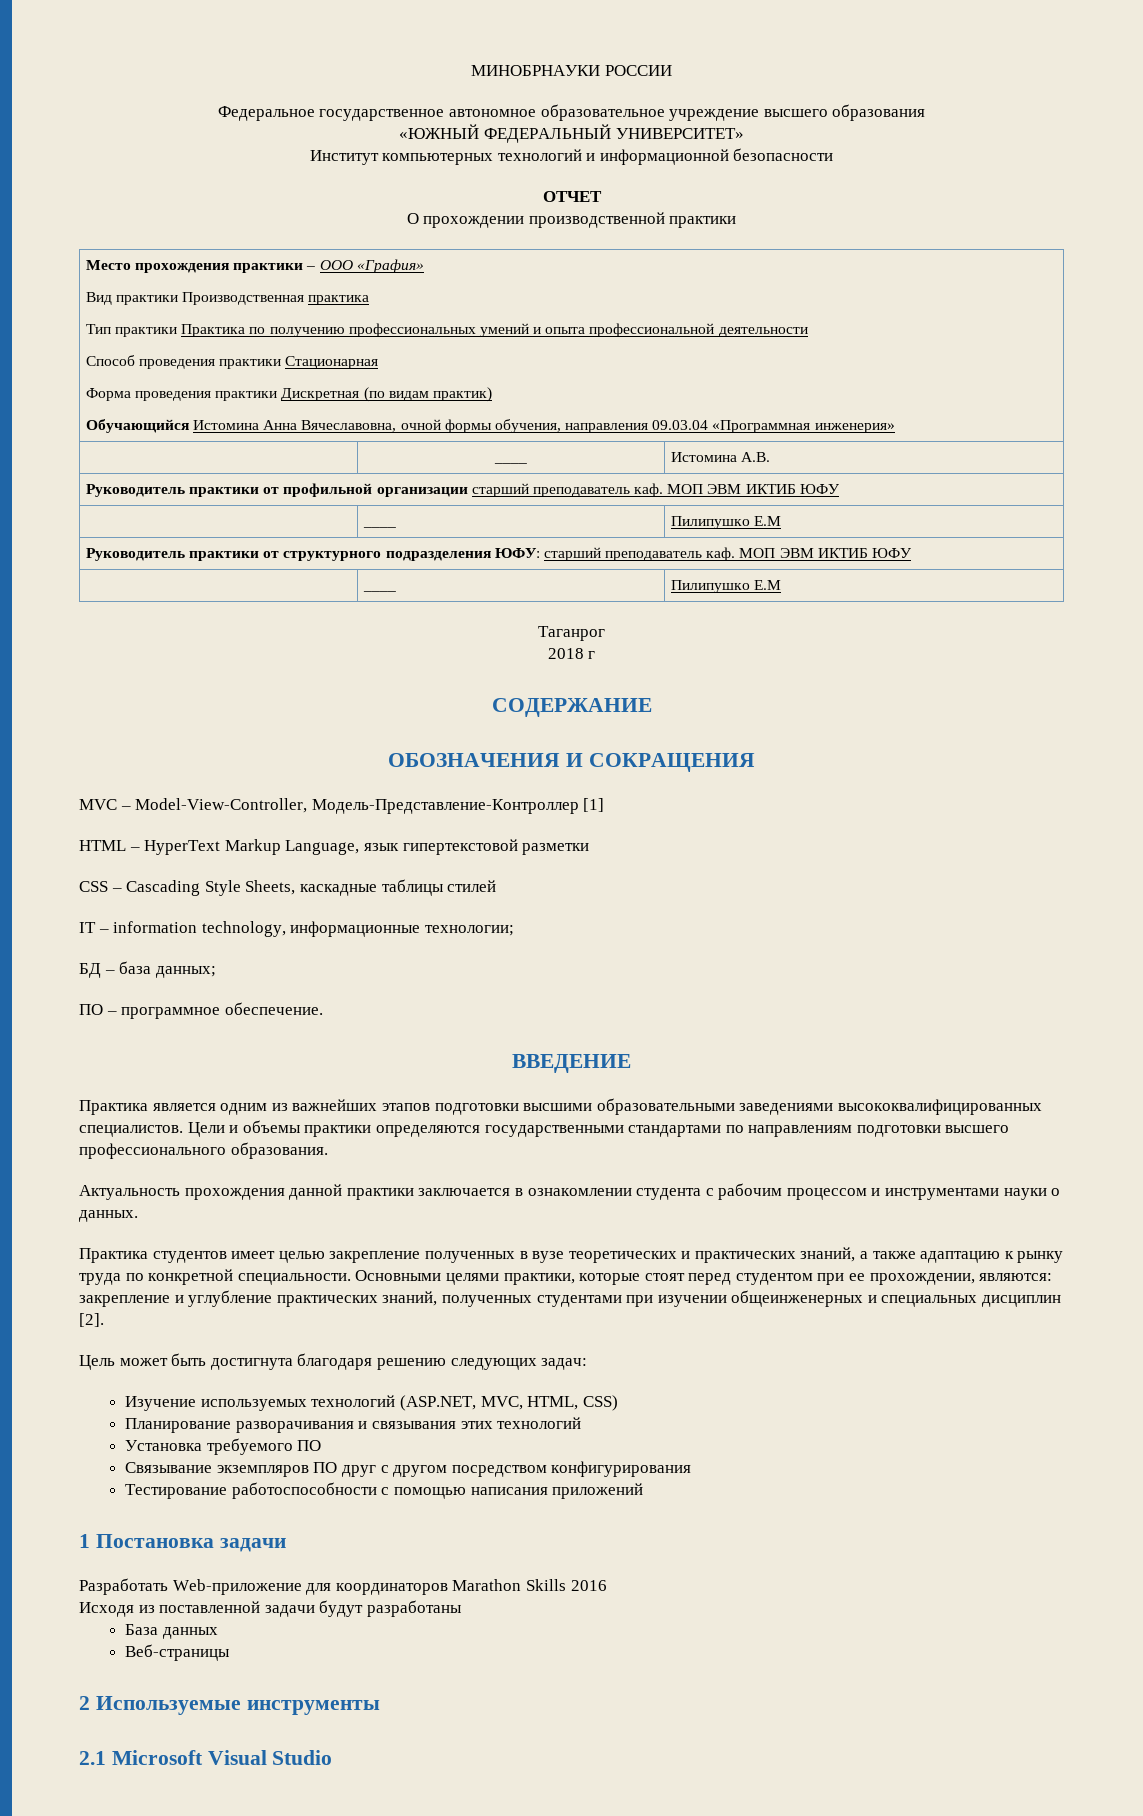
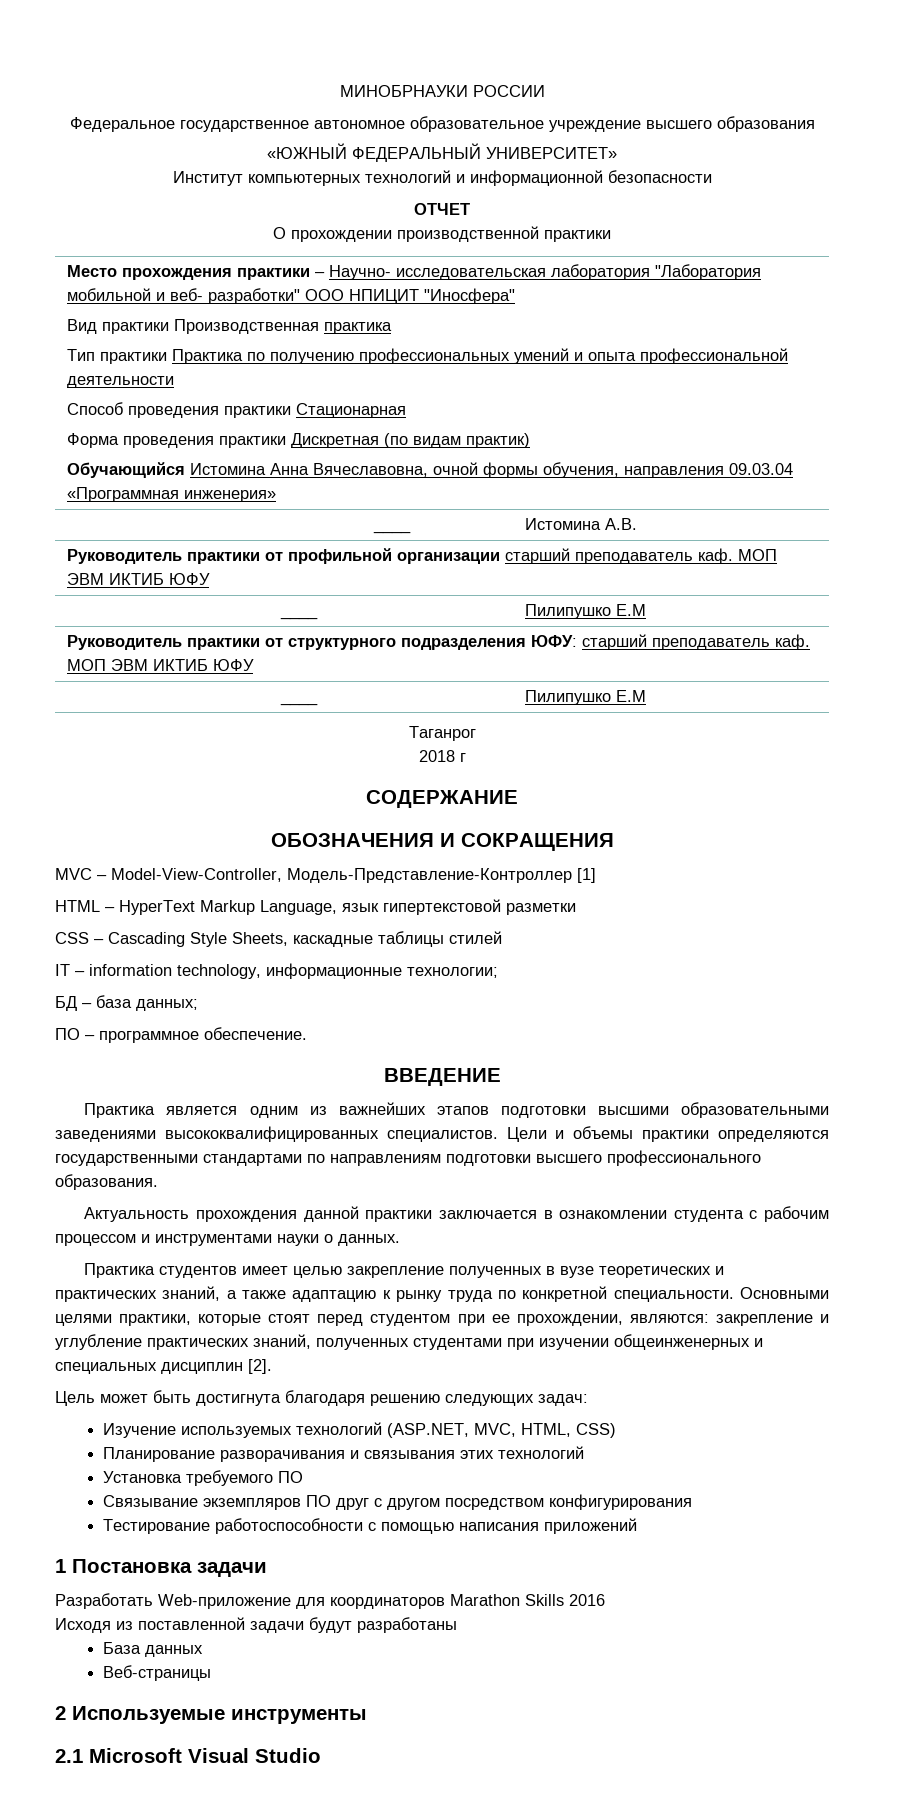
[319,259,424,273] ООО «Графия» -> [328,264,761,280] [66,288,515,304] Научно- исследовательская лаборатория "Лаборатория мобильной и веб- разработки" ООО НПИЦИТ "Иносфера"

